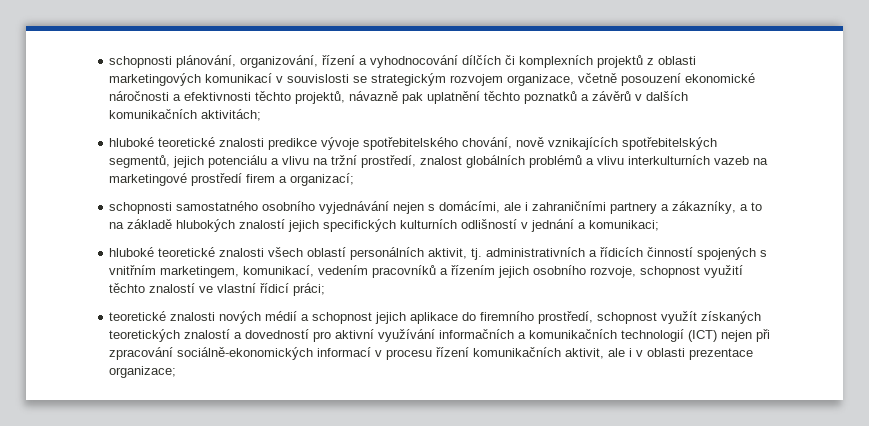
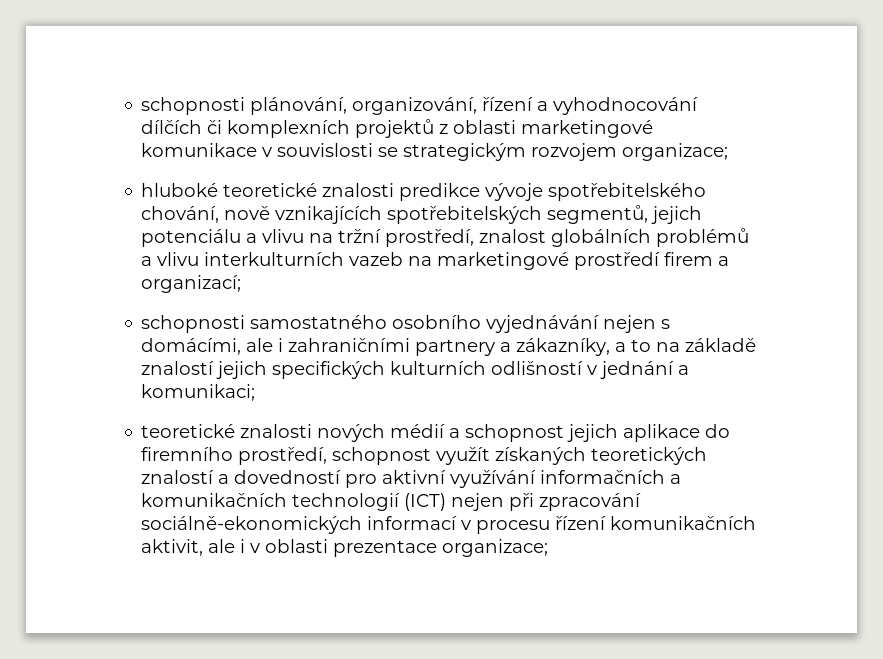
[109,73,273,86] marketingových komunikací -> [521,120,654,138] [141,143,258,157] marketingové komunikace
[507,73,756,86] [109,91,689,104] [109,109,262,121] organizace, včetně posouzení ekonomické náročnosti a efektivnosti těchto projektů, návazně pak uplatnění těchto poznatků a závěrů v dalších komunikačních aktivitách; -> [622,143,729,161] organizace;
[176,219,236,232] hlubokých -> (757, 345) none
[109,247,768,260] [109,265,744,278] [109,283,326,296] // hluboké teoretické znalosti všech oblastí personálních aktivit, tj. administrativních a řídicích činností spojených s vnitřním marketingem, komunikací, vedením pracovníků a řízením jejich osobního rozvoje, schopnost využití těchto znalostí ve vlastní řídicí práci; -> (256, 392) none

